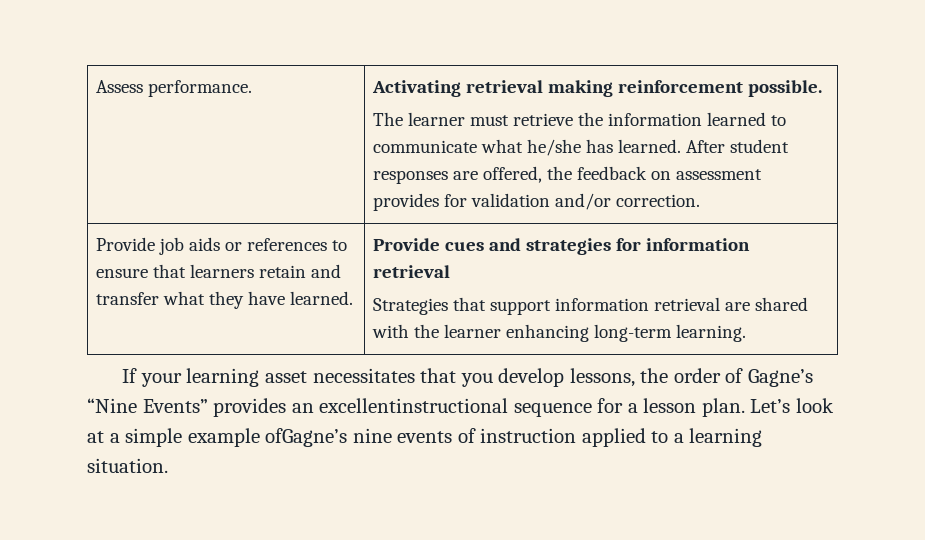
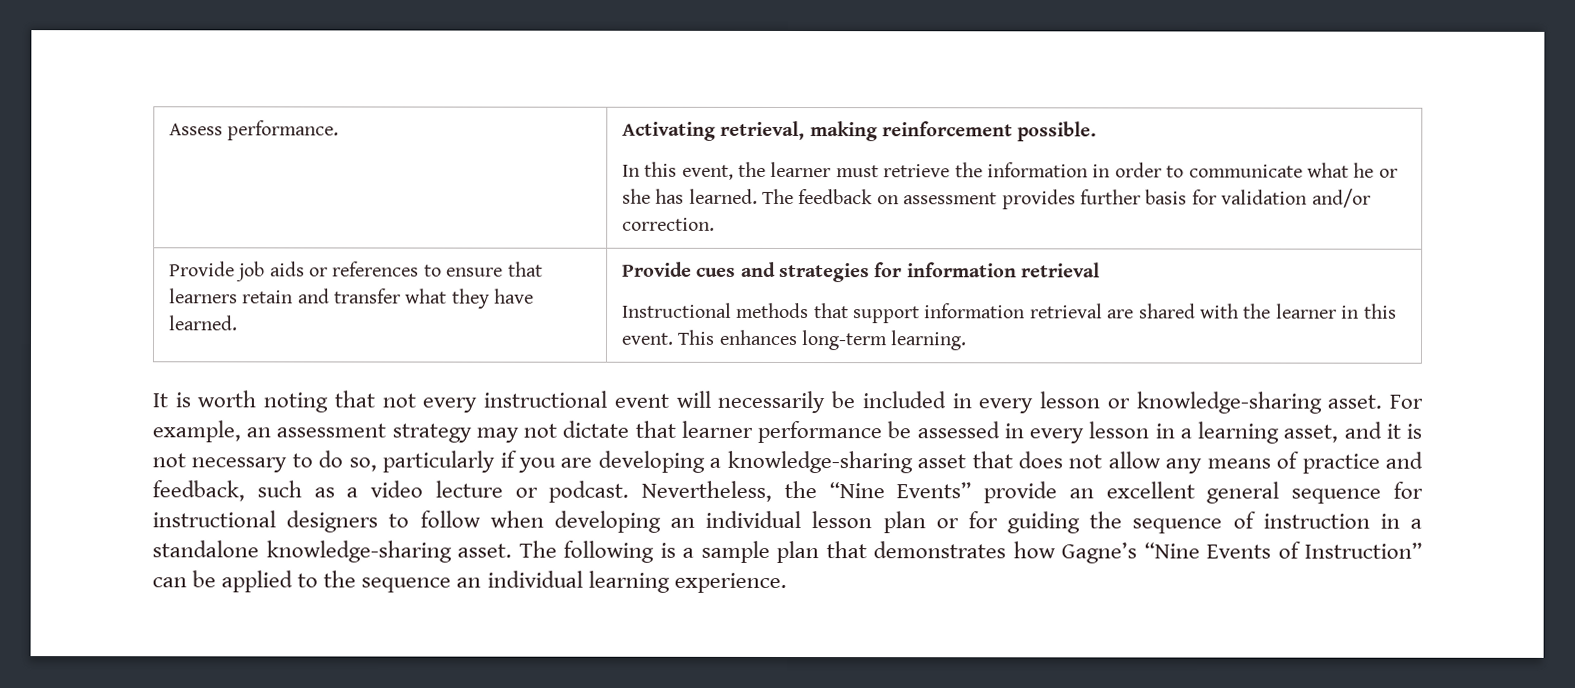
[465,80,543,93] retrieval -> [720,120,806,141] retrieval,
[372,112,403,126] The -> [621,161,767,180] In this event, the
[706,112,766,126] learned -> [1092,162,1162,178] in order
[526,139,789,156] [372,166,572,184] he/she has learned. After student responses are offered, the -> [1353,162,1398,178] [621,188,795,205] he or she has learned. The
(439, 202) none -> [1080,189,1188,205] further basis
[372,298,448,315] Strategies -> [621,302,810,319] Instructional methods
[505,324,746,342] [122,368,813,387] [87,398,834,417] [87,428,763,447] [87,458,168,473] enhancing long-term learning. // If your learning asset necessitates that you develop lessons, the order of Gagne’s “Nine Events” provides an excellentinstructional sequence for a lesson plan. Let’s look at a simple example ofGagne’s nine events of instruction applied to a learning situation. -> [1341,303,1397,319] [620,329,968,351] [152,390,1423,414] [152,420,1422,444] [152,450,1423,474] [152,480,1423,504] [152,510,1422,534] [152,540,1422,564] [152,570,787,593] in this event. This enhances long-term learning. // It is worth noting that not every instructional event will necessarily be included in every lesson or knowledge-sharing asset. For example, an assessment strategy may not dictate that learner performance be assessed in every lesson in a learning asset, and it is not necessary to do so, particularly if you are developing a knowledge-sharing asset that does not allow any means of practice and feedback, such as a video lecture or podcast. Nevertheless, the “Nine Events” provide an excellent general sequence for instructional designers to follow when developing an individual lesson plan or for guiding the sequence of instruction in a standalone knowledge-sharing asset. The following is a sample plan that demonstrates how Gagne’s “Nine Events of Instruction” can be applied to the sequence an individual learning experience.

